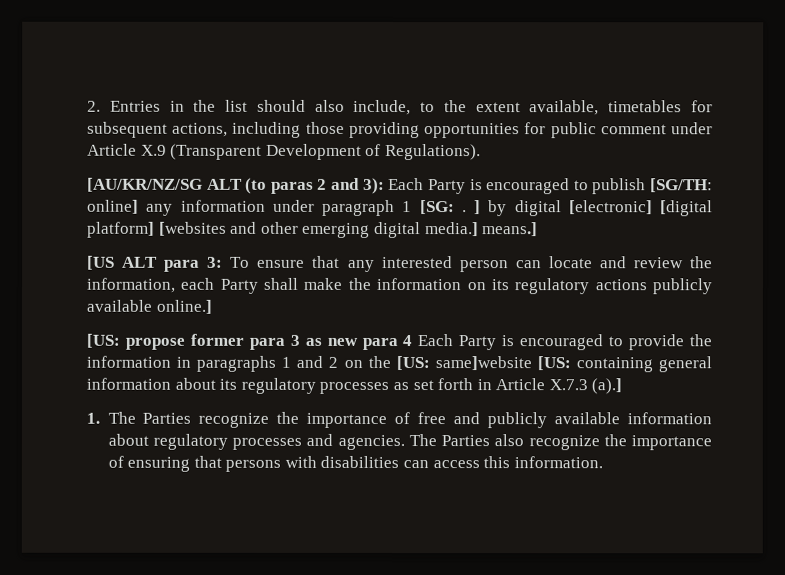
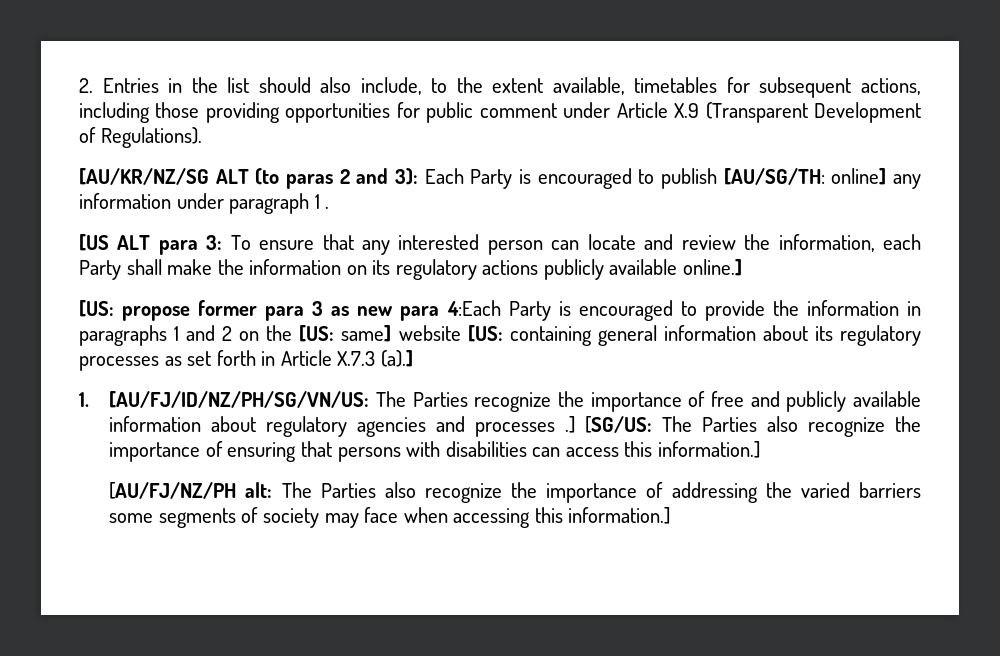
[649,178,713,193] [SG/TH: -> [723,168,825,185] [AU/SG/TH:
[419,200,455,215] [SG: -> (320, 201) none
[474,200,713,217] [87,221,539,239] ] by digital [electronic] [digital platform] [websites and other emerging digital media.] means.] -> (330, 207) none
[402,334,454,347] 4 Each -> [446,300,501,316] 4:Each
[434,356,532,371] same]website -> [341,325,461,342] same] website
(100, 418) none -> [109,391,370,408] [AU/FJ/ID/NZ/PH/SG/VN/US:
[232,433,405,451] processes and agencies. -> [357,416,653,437] agencies and processes .] [SG/US:
[513,456,603,469] information. -> [657,441,760,458] [109,482,921,503] [109,507,671,528] information.] // [AU/FJ/NZ/PH alt: The Parties also recognize the importance of addressing the varied barriers some segments of society may face when accessing this information.]

